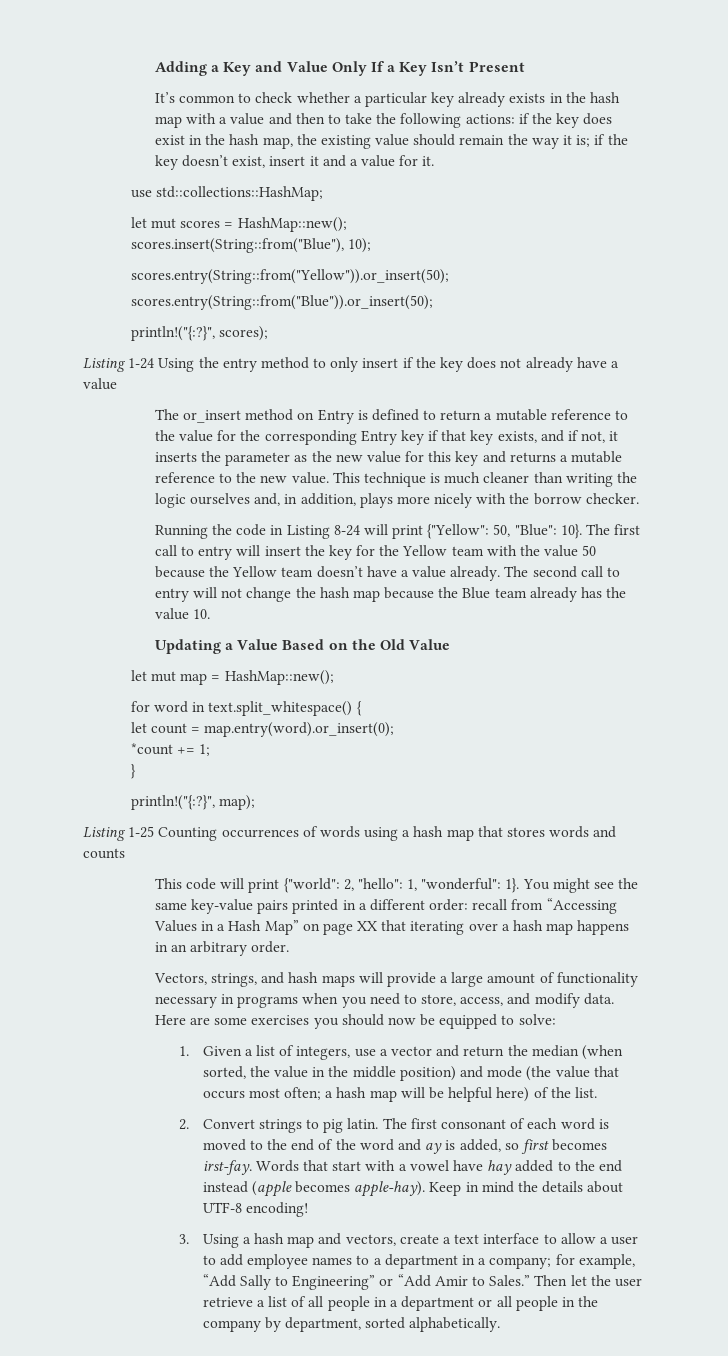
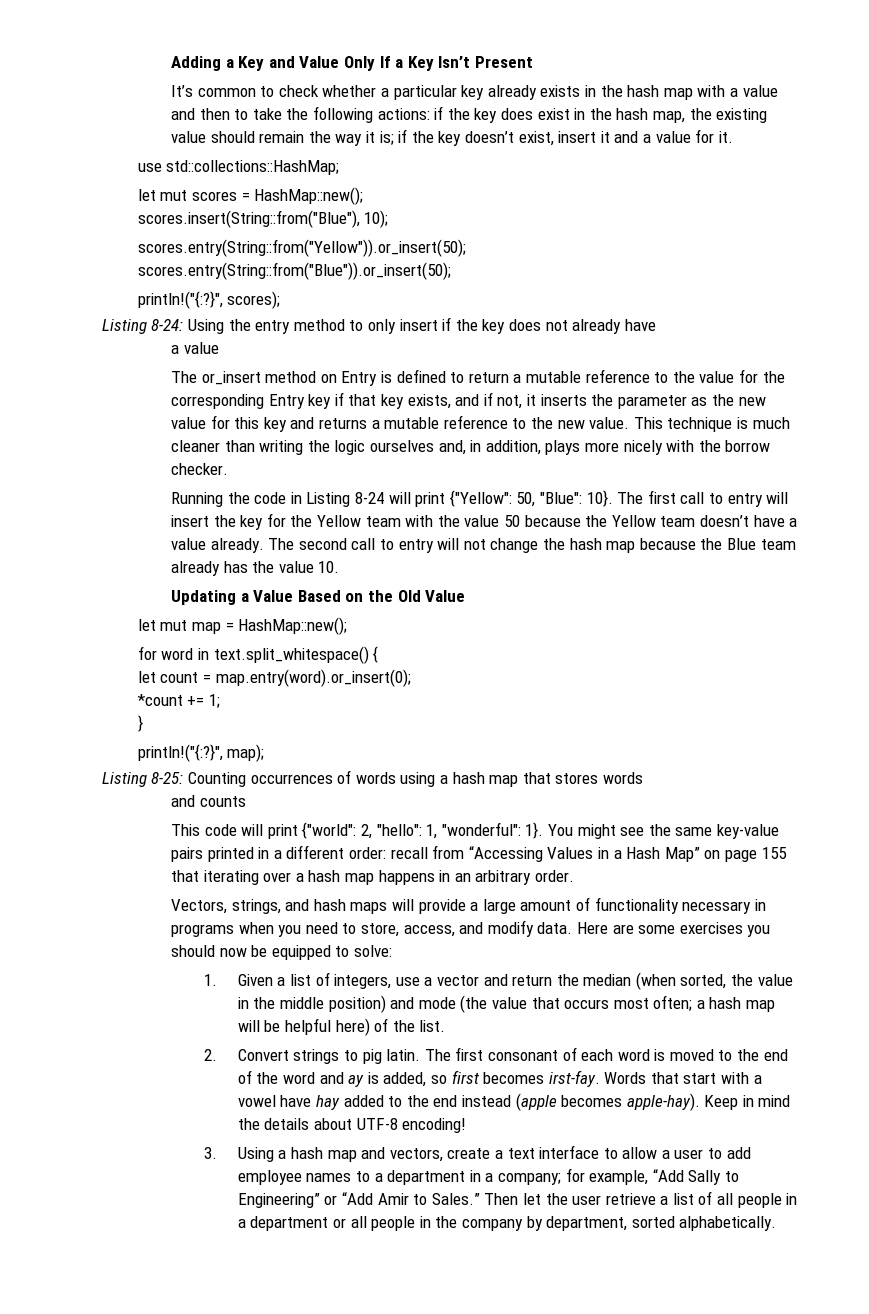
[128,358,155,369] 1-24 -> [151,319,184,331] 8-24:
(607, 362) none -> (656, 325) //
[128,826,155,838] 1-25 -> [151,772,184,784] 8-25:
(590, 832) none -> (643, 778) //
[357,921,378,931] XX -> [761,847,787,859] 155

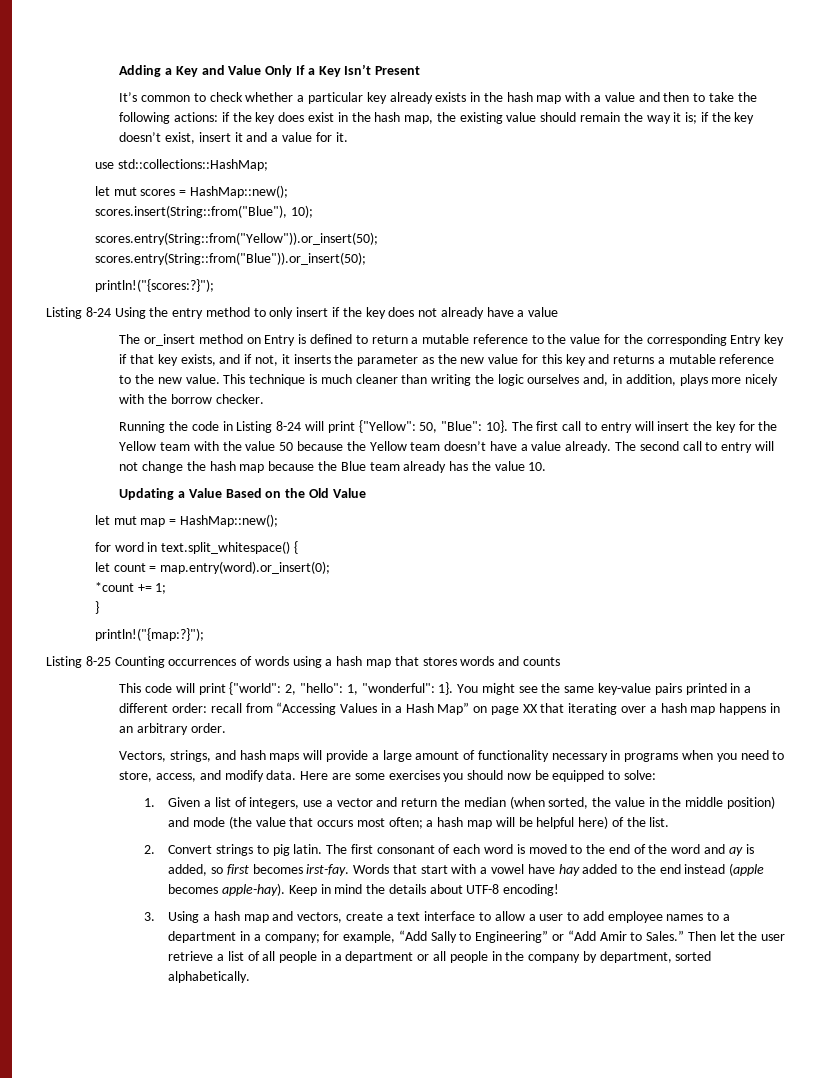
[137,291,281,309] [101,319,184,334] println!("{:?}", scores); // Listing 8-24: -> [94,279,214,292] [46,307,111,319] println!("{scores:?}"); // Listing 8-24
(656, 325) // -> (514, 312) none
[137,744,265,762] [101,772,184,787] println!("{:?}", map); // Listing 8-25: -> [94,628,204,641] [46,656,111,668] println!("{map:?}"); // Listing 8-25
(643, 778) // -> (495, 661) none
[761,847,787,859] 155 -> [522,704,538,713] XX

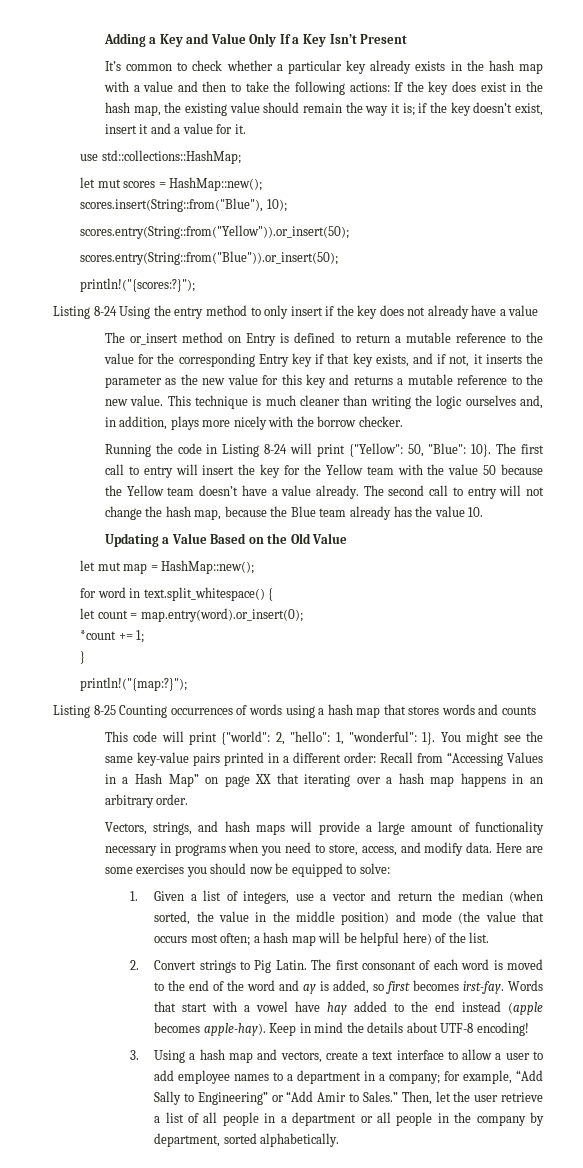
[221,112,230,122] if -> [394,82,404,92] If
[239,464,265,473] map -> [194,509,222,520] map,
[210,703,242,713] recall -> [379,752,413,763] Recall
[272,844,323,856] pig latin. -> [254,960,307,973] Pig Latin.
[687,931,716,941] Then -> [401,1091,432,1105] Then,

